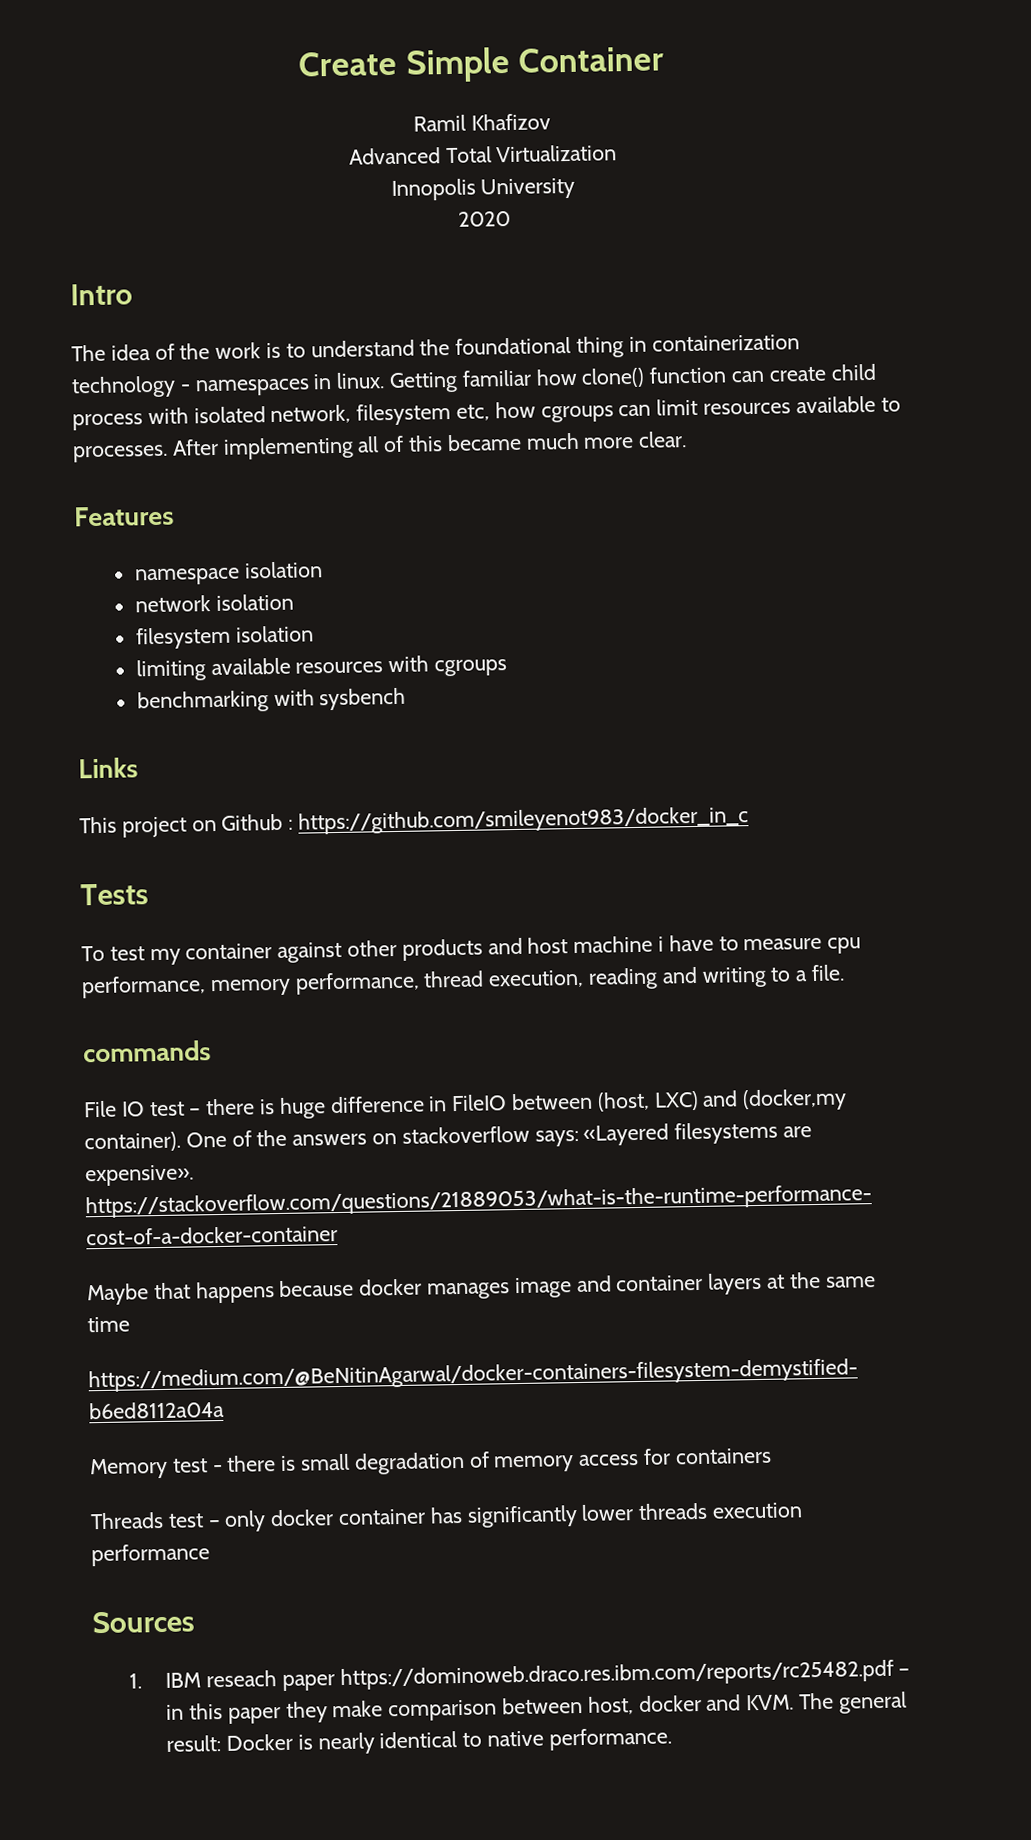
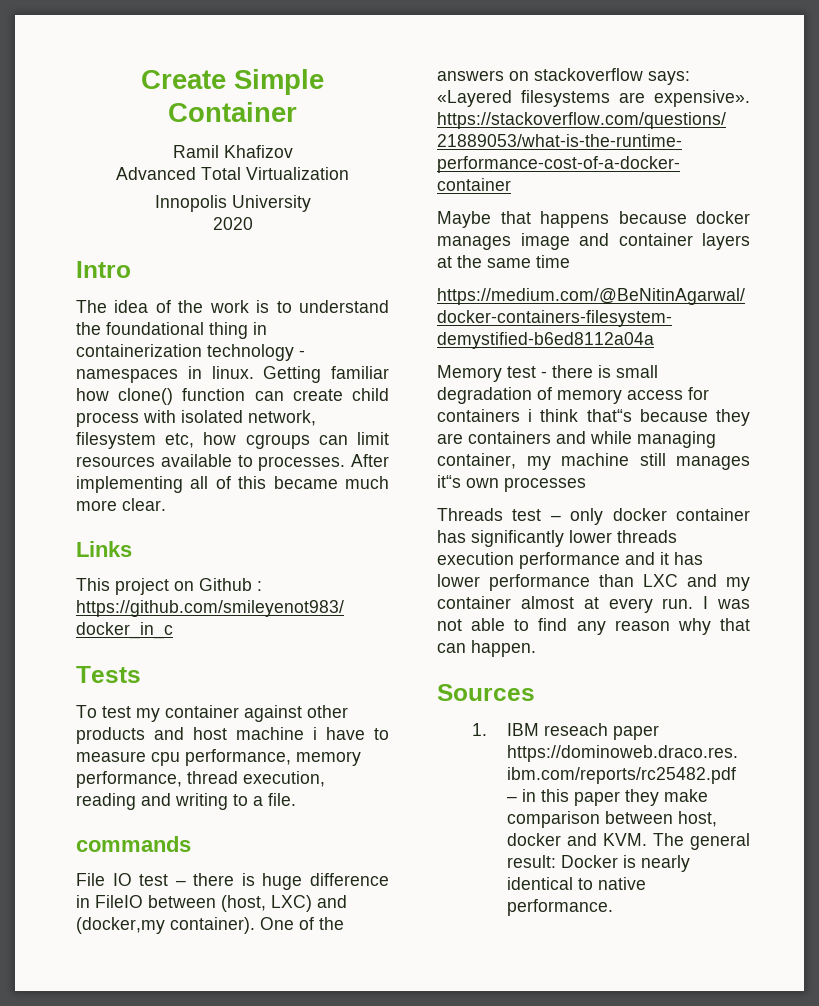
[74,505,174,527] [134,561,323,586] [134,593,294,613] [135,625,314,650] [135,655,507,682] [136,687,407,714] // Features // namespace isolation // network isolation // filesystem isolation // limiting available resources with cgroups // benchmarking with sysbench -> (166, 504) none
(772, 1456) none -> [528,409,750,426] [437,431,716,448] [437,453,750,470] [437,475,586,492] i think that“s because they are containers and while managing container, my machine still manages it“s own processes
(210, 1555) none -> [625,552,703,565] [437,574,750,591] [437,596,750,613] [437,618,750,635] [437,640,536,657] and it has lower performance than LXC and my container almost at every run. I was not able to find any reason why that can happen.

